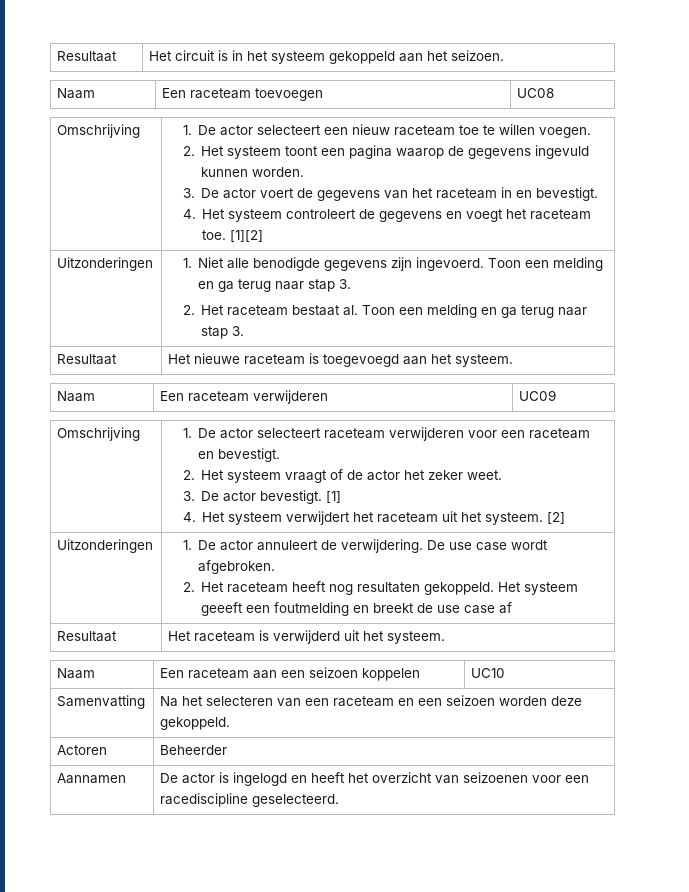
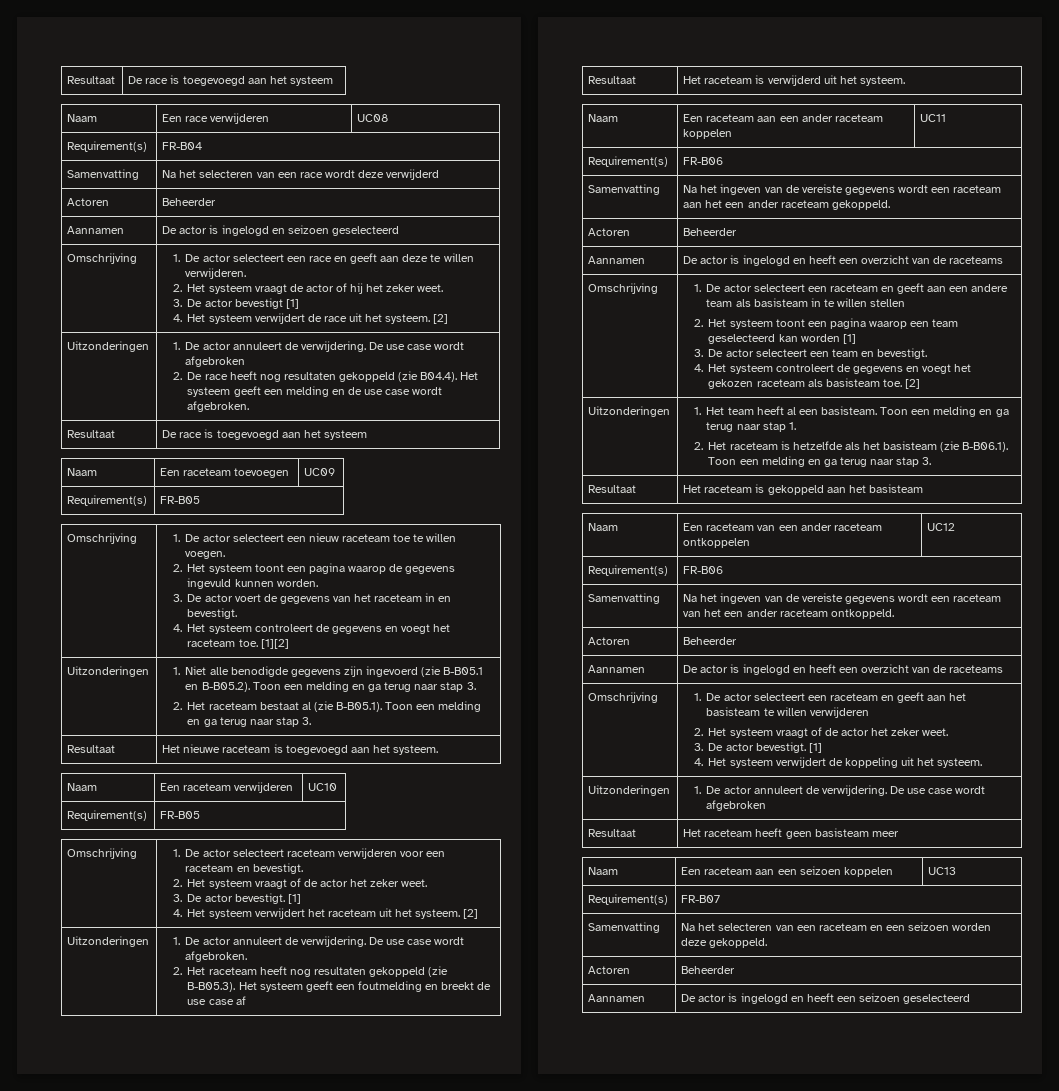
[57,51,118,62] [149,50,505,64] Resultaat | Het circuit is in het systeem gekoppeld aan het seizoen. -> [67,76,116,84] [128,75,333,86] [67,114,98,122] [162,113,270,124] [357,114,389,122] [67,141,148,152] [162,142,203,150] [67,169,140,180] [162,169,440,180] [67,198,110,206] [162,198,217,206] [67,226,125,234] [162,225,399,236] [67,253,138,264] [172,253,474,264] [185,268,247,279] [172,283,444,294] [172,298,299,309] [172,313,449,324] [67,341,150,352] [172,341,465,352] [185,356,246,367] [172,371,479,382] [187,386,443,397] [187,401,250,412] [67,430,116,438] [162,429,367,440] Resultaat | De race is toegevoegd aan het systeem // Naam | Een race verwijderen | UC08 // Requirement(s) | FR-B04 // Samenvatting | Na het selecteren van een race wordt deze verwijderd // Actoren | Beheerder // Aannamen | De actor is ingelogd en seizoen geselecteerd // Omschrijving | 1. De actor selecteert een race en geeft aan deze te willen verwijderen. // 2. Het systeem vraagt de actor of hij het zeker weet. // 3. De actor bevestigt [1] // 4. Het systeem verwijdert de race uit het systeem. [2] // Uitzonderingen | 1. De actor annuleert de verwijdering. De use case wordt afgebroken // 2. De race heeft nog resultaten gekoppeld (zie B04.4). Het systeem geeft een melding en de use case wordt afgebroken. // Resultaat | De race is toegevoegd aan het systeem
[517,88,555,98] UC08 -> [304,468,336,476] [67,495,148,506] [160,496,201,504] UC09 // Requirement(s) | FR-B05
[416,257,485,271] ingevoerd. -> [366,666,484,677] [185,682,250,692] ingevoerd (zie B-B05.1 en B-B05.2).
[343,305,359,316] al. -> [301,701,383,712] al (zie B-B05.1).
[519,390,557,401] UC09 -> [308,783,338,791] [67,810,148,821] [160,811,201,819] UC10 // Requirement(s) | FR-B05
[424,582,579,595] [201,602,244,616] gekoppeld. Het systeem geeeft -> [369,966,449,977] [187,981,333,992] gekoppeld (zie B-B05.3). Het systeem geeft
(446, 637) none -> [588,114,619,122] [683,114,883,122] [683,129,733,139] [920,114,947,122] [588,156,669,167] [683,157,724,165] [588,184,661,195] [683,184,1002,195] [683,200,890,210] [588,228,631,236] [683,228,738,236] [588,256,646,264] [683,255,1004,266] [588,283,659,294] [693,283,1009,294] [706,298,906,307] [693,318,959,329] [708,334,856,344] [693,348,928,359] [693,364,972,374] [708,378,921,389] [588,406,671,417] [693,406,1009,417] [706,422,796,432] [693,441,1009,452] [708,456,932,467] [588,485,637,493] [683,484,923,495] [588,523,619,531] [683,523,882,531] [683,538,751,548] [927,523,956,531] [588,565,669,576] [683,566,724,574] [588,593,661,604] [683,593,1002,604] [683,609,894,619] [588,637,631,645] [683,637,738,645] [588,665,646,673] [683,664,1004,675] [588,692,659,703] [693,692,967,703] [706,707,869,718] [693,727,949,738] [693,742,822,753] [693,757,983,768] [588,785,671,796] [693,785,986,796] [706,800,767,811] [588,829,637,837] [683,828,899,839] // Naam | Een raceteam aan een ander raceteam koppelen | UC11 // Requirement(s) | FR-B06 // Samenvatting | Na het ingeven van de vereiste gegevens wordt een raceteam aan het een ander raceteam gekoppeld. // Actoren | Beheerder // Aannamen | De actor is ingelogd en heeft een overzicht van de raceteams // Omschrijving | 1. De actor selecteert een raceteam en geeft aan een andere team als basisteam in te willen stellen // 2. Het systeem toont een pagina waarop een team geselecteerd kan worden [1] // 3. De actor selecteert een team en bevestigt. // 4. Het systeem controleert de gegevens en voegt het gekozen raceteam als basisteam toe. [2] // Uitzonderingen | 1. Het team heeft al een basisteam. Toon een melding en ga terug naar stap 1. // 2. Het raceteam is hetzelfde als het basisteam (zie B-B06.1). Toon een melding en ga terug naar stap 3. // Resultaat | Het raceteam is gekoppeld aan het basisteam // Naam | Een raceteam van een ander raceteam ontkoppelen | UC12 // Requirement(s) | FR-B06 // Samenvatting | Na het ingeven van de vereiste gegevens wordt een raceteam van het een ander raceteam ontkoppeld. // Actoren | Beheerder // Aannamen | De actor is ingelogd en heeft een overzicht van de raceteams // Omschrijving | 1. De actor selecteert een raceteam en geeft aan het basisteam te willen verwijderen // 2. Het systeem vraagt of de actor het zeker weet. // 3. De actor bevestigt. [1] // 4. Het systeem verwijdert de koppeling uit het systeem. // Uitzonderingen | 1. De actor annuleert de verwijdering. De use case wordt afgebroken // Resultaat | Het raceteam heeft geen basisteam meer
[471,668,506,678] UC10 -> [928,867,957,875] [588,894,669,905] [681,895,721,903] UC13 // Requirement(s) | FR-B07
[348,772,590,784] [160,793,340,807] het overzicht van seizoenen voor een racediscipline geselecteerd. -> [836,993,971,1004] een seizoen geselecteerd

